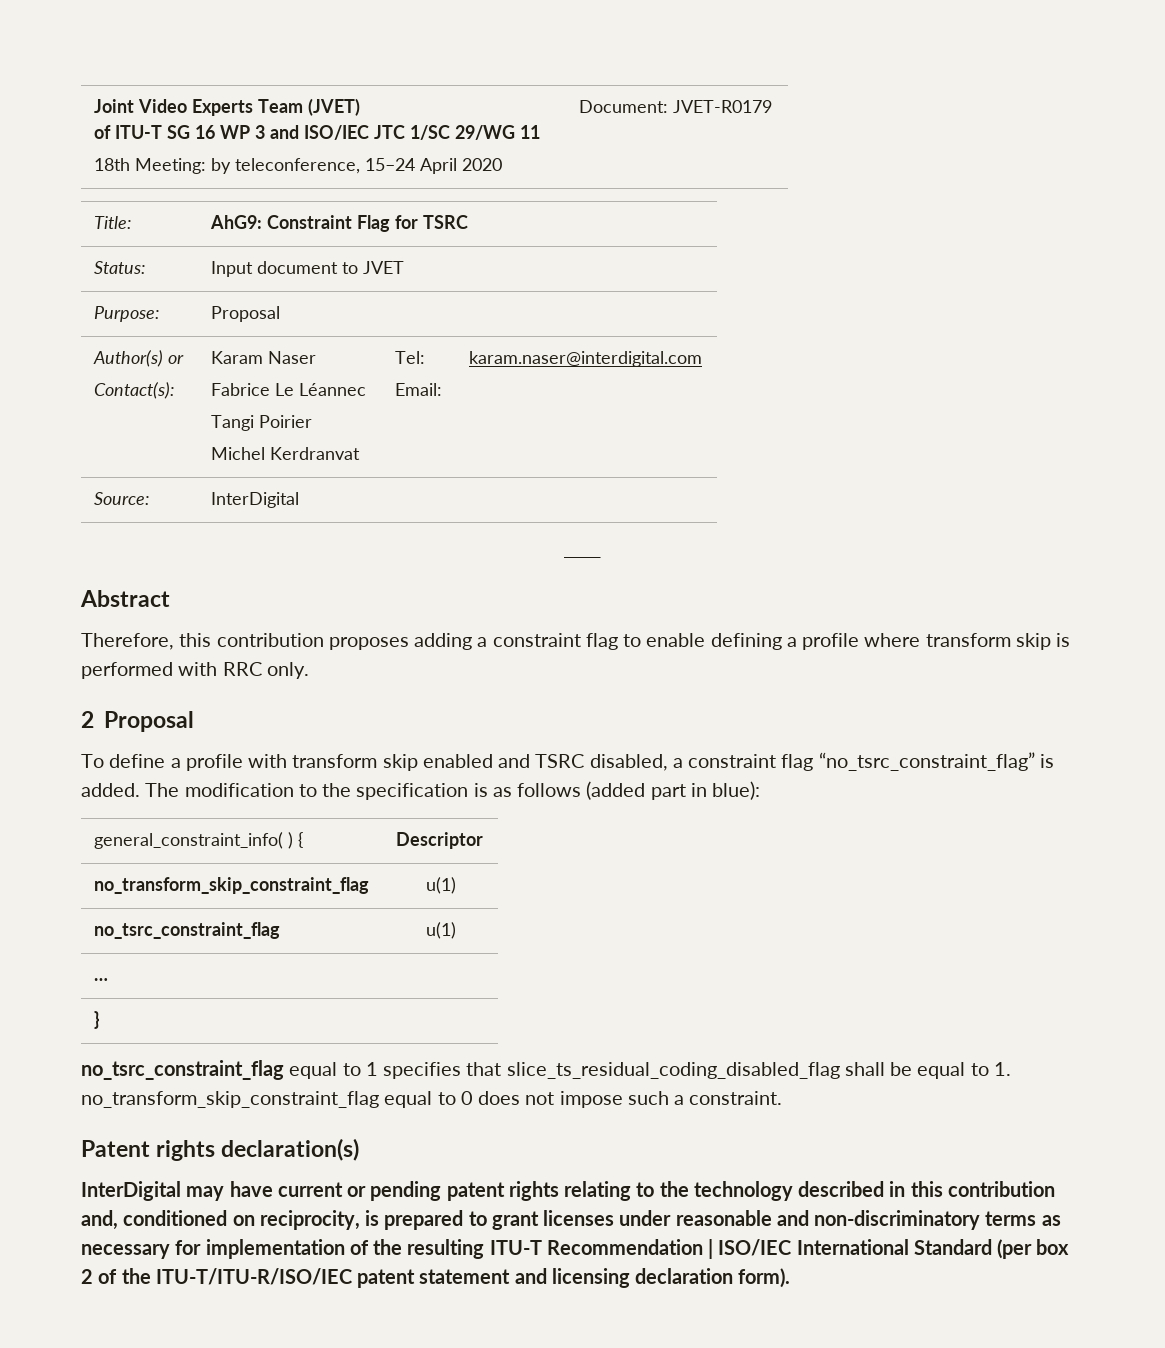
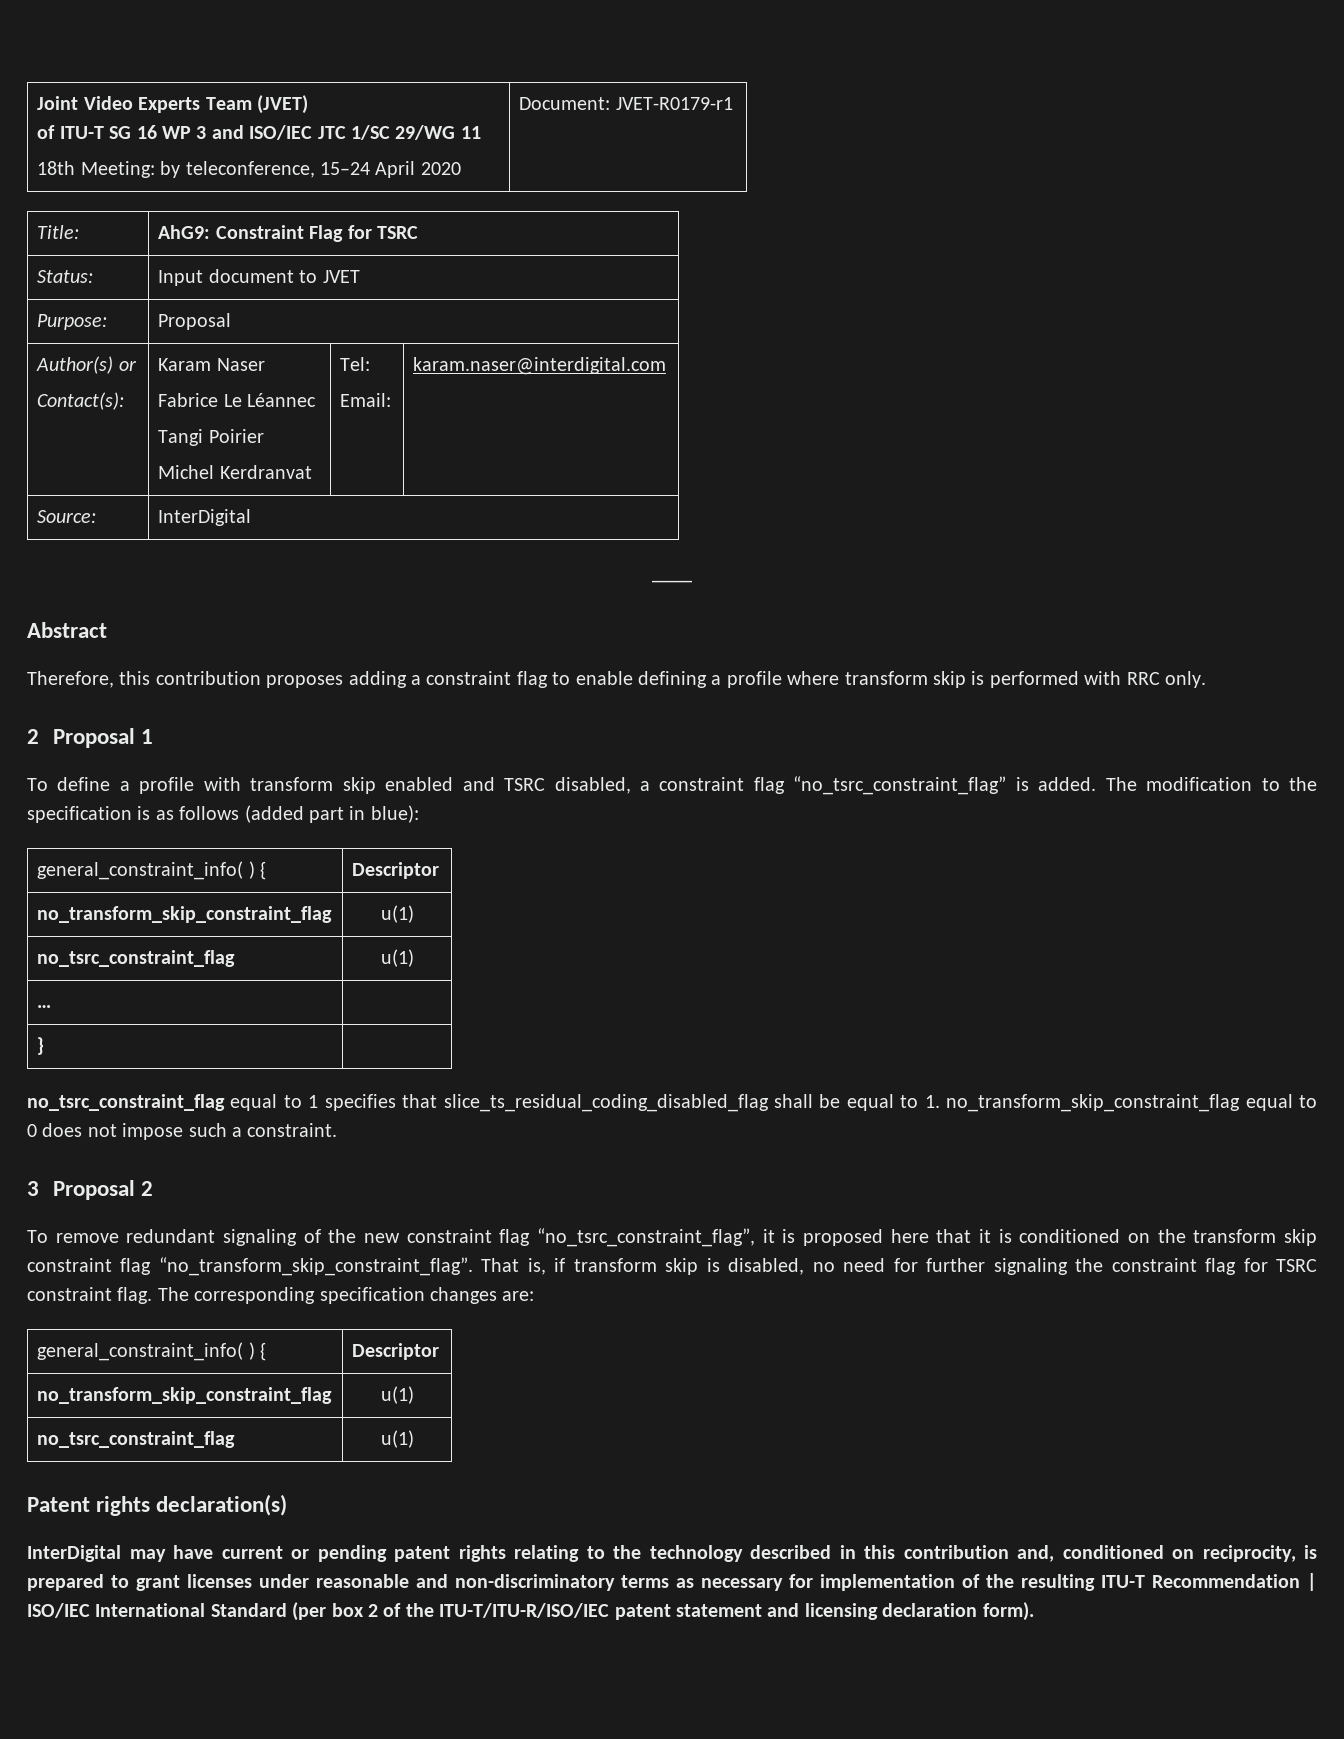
[673,100,773,113] JVET-R0179 -> [615,97,733,110] JVET-R0179-r1
(194, 721) none -> [141,729,154,744] 1
(783, 1098) none -> [27,1180,154,1200] [27,1228,1317,1247] [27,1257,1317,1276] [27,1287,535,1304] [37,1342,267,1361] [352,1343,440,1360] [37,1387,333,1404] [380,1386,414,1404] [37,1431,236,1448] [380,1430,414,1448] // 3 Proposal 2 // To remove redundant signaling of the new constraint flag “no_tsrc_constraint_flag”, it is proposed here that it is conditioned on the transform skip constraint flag “no_transform_skip_constraint_flag”. That is, if transform skip is disabled, no need for further signaling the constraint flag for TSRC constraint flag. The corresponding specification changes are: // general_constraint_info( ) { | Descriptor // no_transform_skip_constraint_flag | u(1) // no_tsrc_constraint_flag | u(1)

